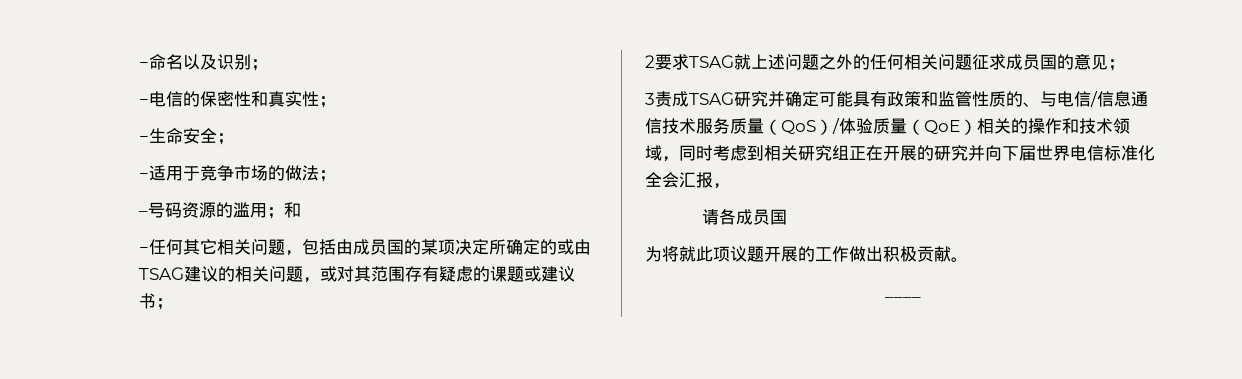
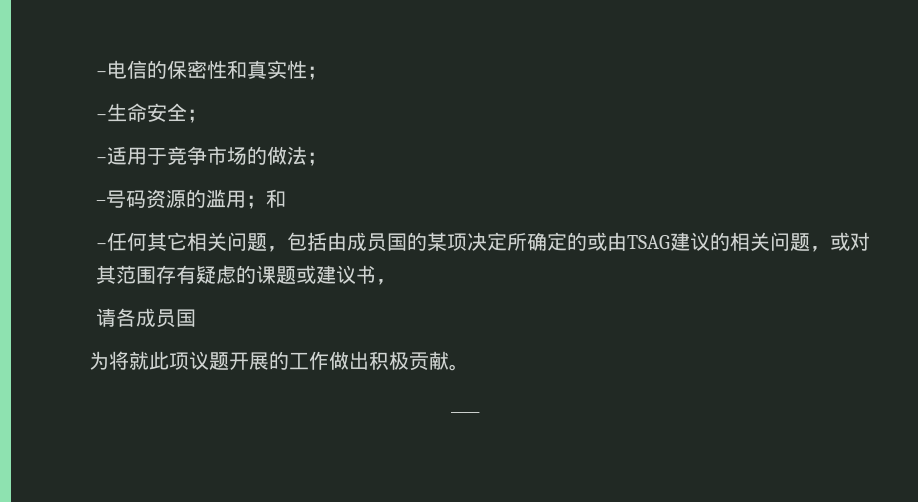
[138,54,268,71] [138,99,149,105] −命名以及识别； // − -> [96,71,108,77] −
[155,298,173,310] [645,54,1125,71] [645,91,1148,107] [645,118,1130,135] [645,145,1155,162] [645,172,713,188] ； // 2要求TSAG就上述问题之外的任何相关问题征求成员国的意见； // 3责成TSAG研究并确定可能具有政策和监管性质的、与电信/信息通信技术服务质量（QoS）/体验质量（QoE）相关的操作和技术领域，同时考虑到相关研究组正在开展的研究并向下届世界电信标准化全会汇报 -> (377, 274) none

